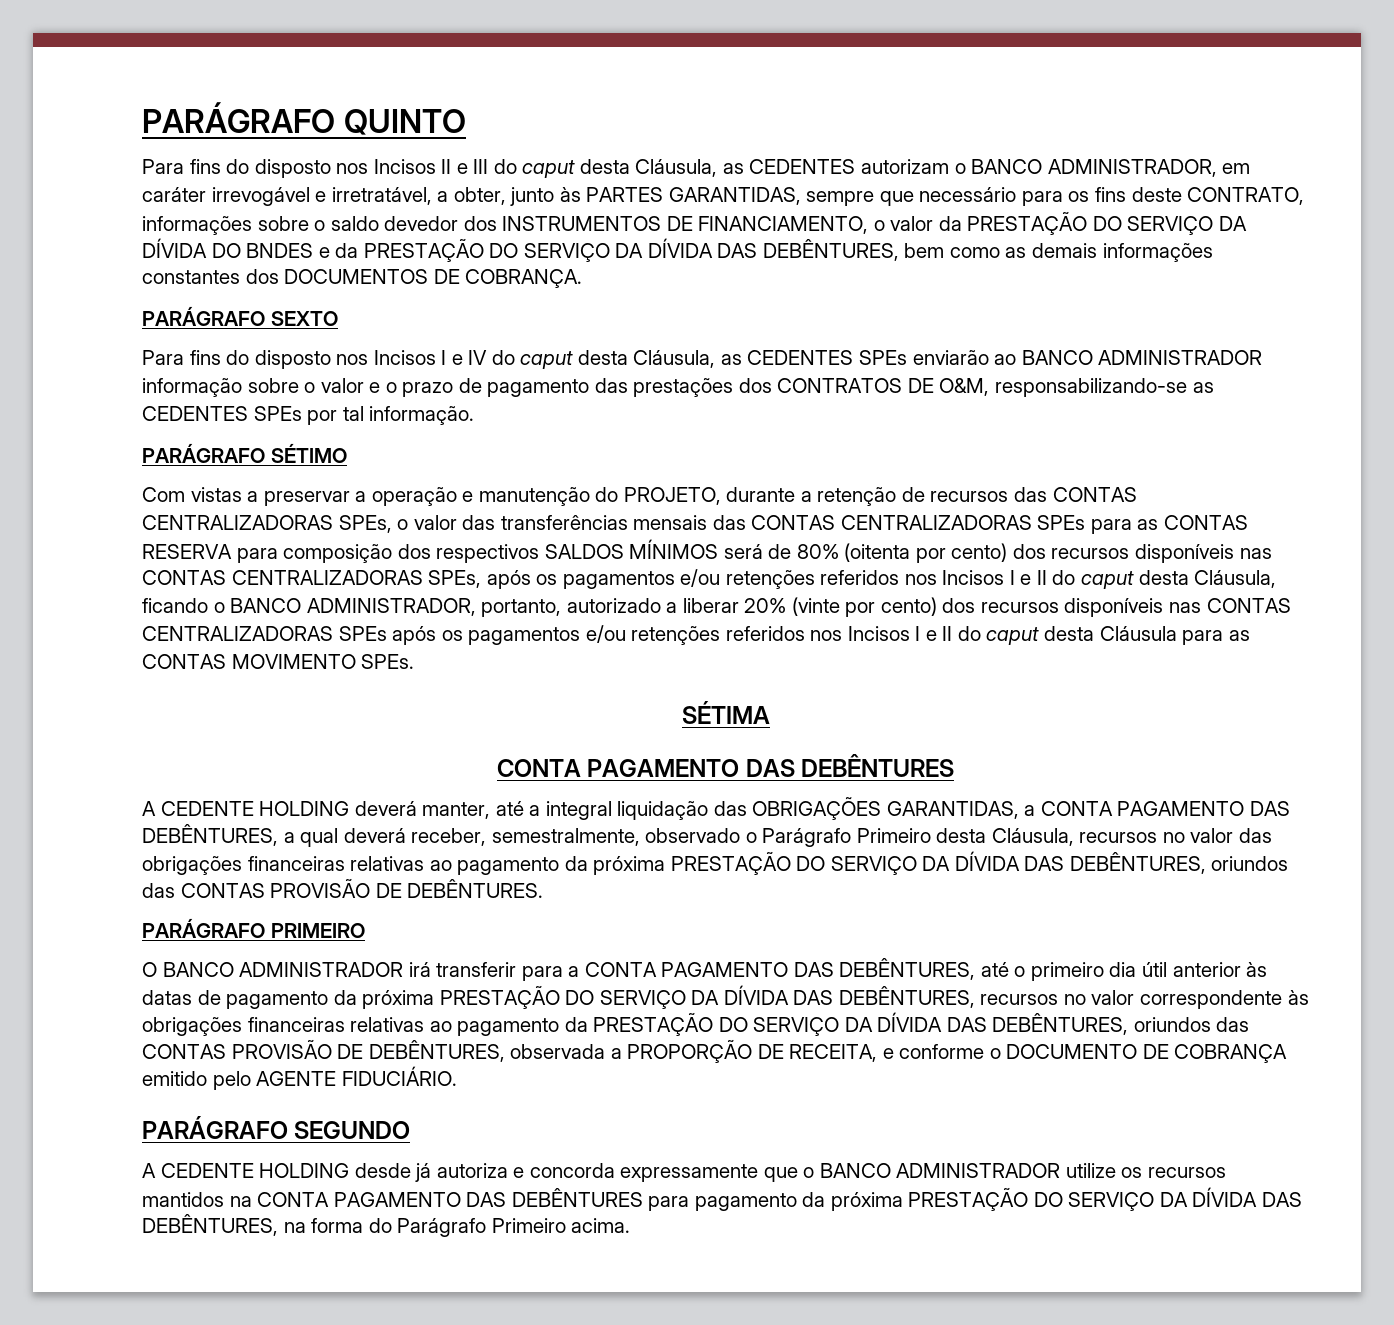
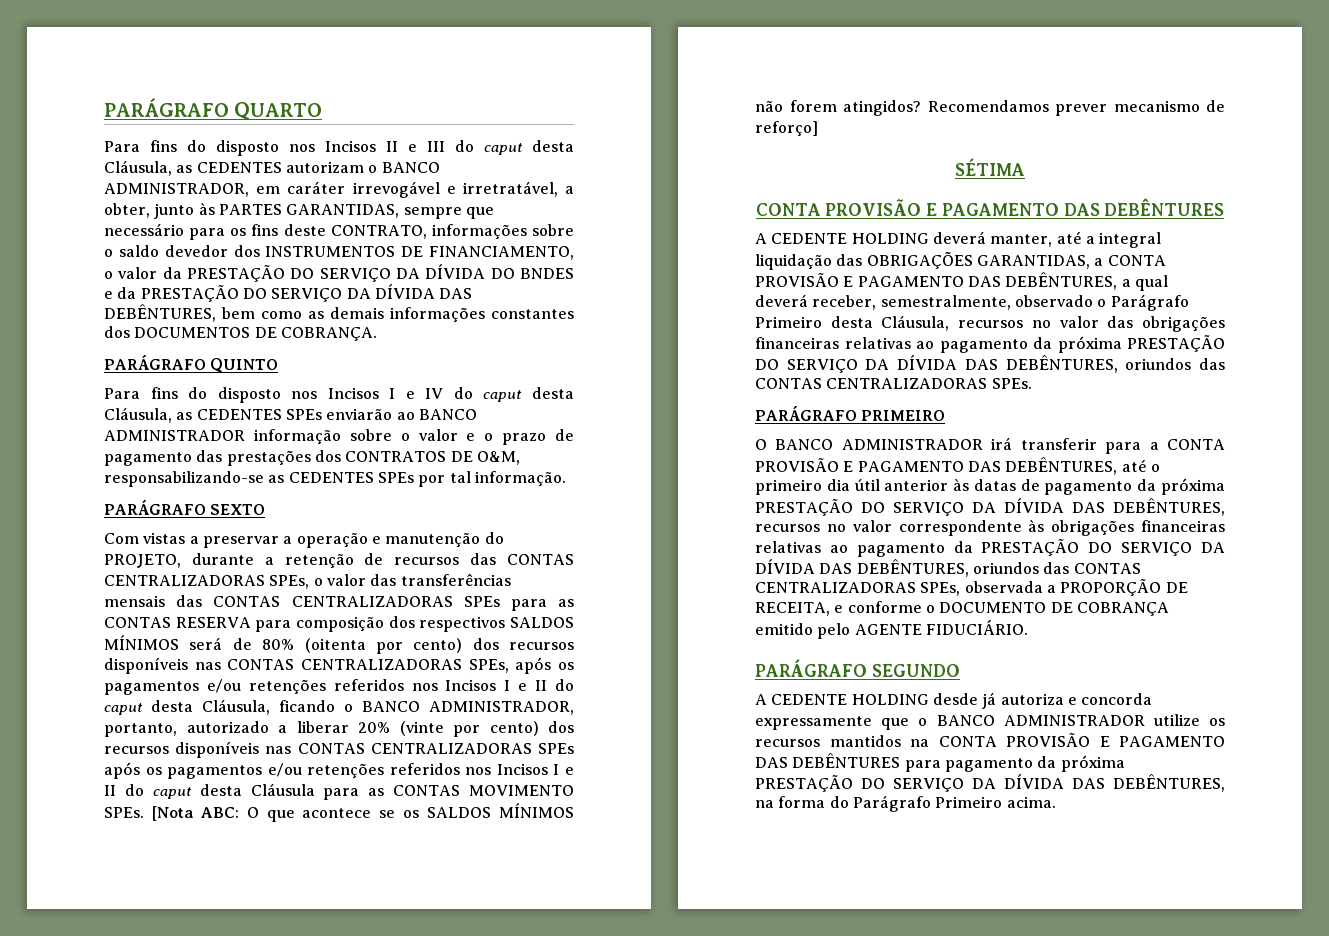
[142,102,466,135] PARÁGRAFO QUINTO -> [104,98,323,120] PARÁGRAFO QUARTO
[270,311,338,326] SEXTO -> [210,358,279,373] QUINTO
[270,443,347,463] SÉTIMO -> [210,504,266,515] SEXTO
(415, 661) none -> [151,803,575,822] [755,100,1225,116] [755,121,818,136] [Nota ABC: O que acontece se os SALDOS MÍNIMOS não forem atingidos? Recomendamos prever mecanismo de reforço]
(581, 768) none -> [825,199,938,216] PROVISÃO E
(1113, 808) none -> [755,273,854,287] PROVISÃO E
[270,878,544,898] PROVISÃO DE DEBÊNTURES. -> [826,378,1032,389] CENTRALIZADORAS SPEs.
(657, 969) none -> [755,458,854,472] PROVISÃO E
[231,1039,505,1062] PROVISÃO DE DEBÊNTURES, -> [755,582,961,596] CENTRALIZADORAS SPEs,
(330, 1199) none -> [1005,733,1110,747] PROVISÃO E

